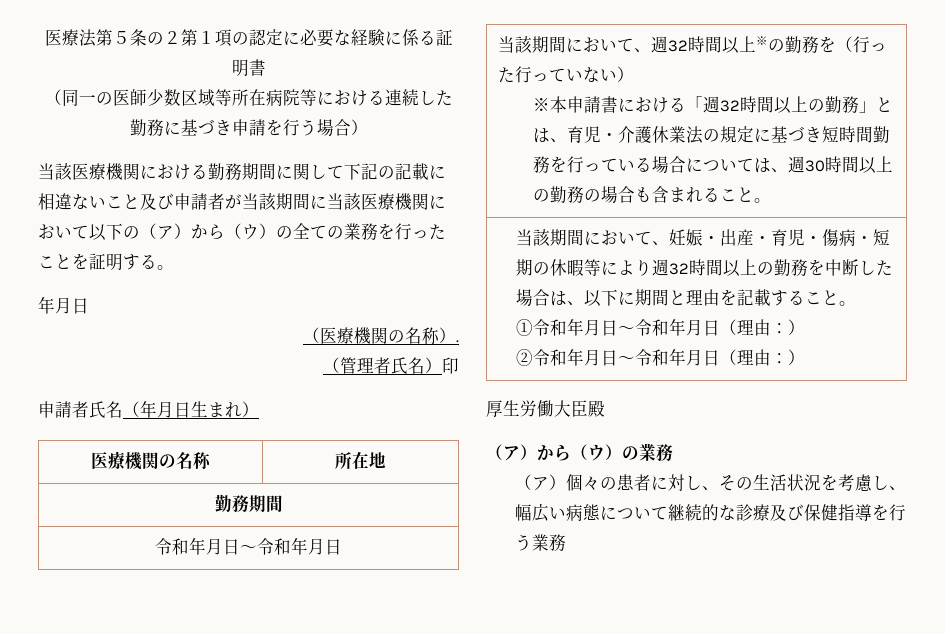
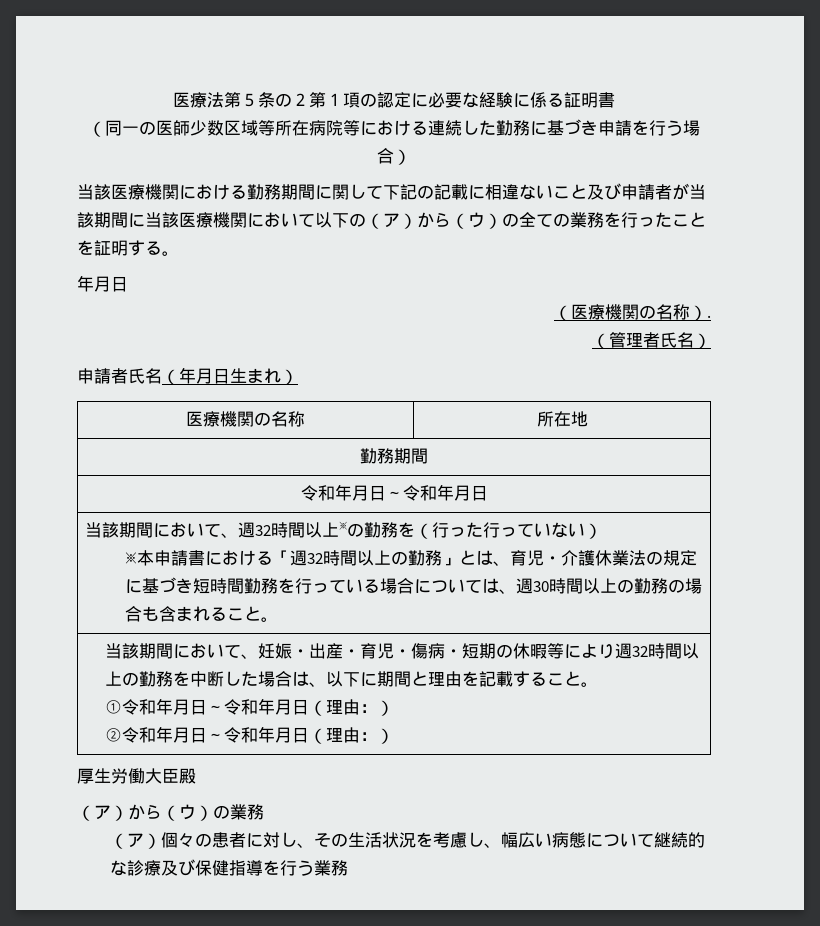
[442,357,459,374] 印 -> (711, 341) none

